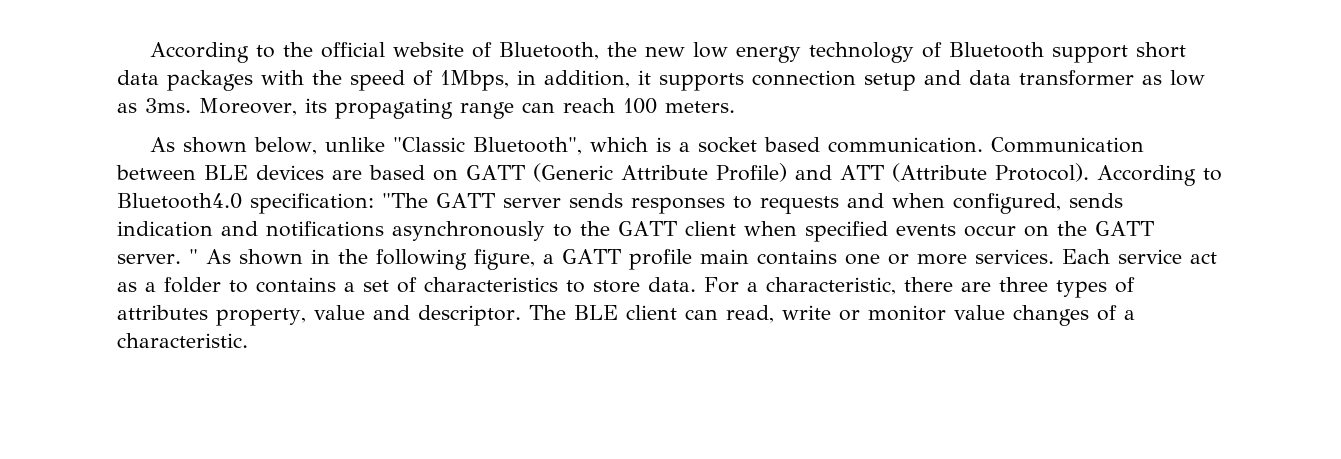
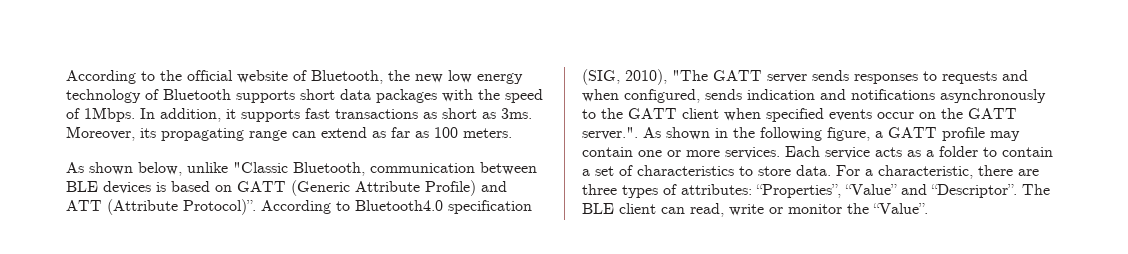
[1052,45,1129,63] support -> [236,90,295,103] supports
[440,70,536,91] 1Mbps, in -> [84,107,155,122] 1Mbps. In
[752,70,1205,91] connection setup and data transformer as low -> [305,108,477,119] fast transactions as short
[562,98,615,113] reach -> [321,127,429,138] extend as far as
[473,137,1145,155] Bluetooth", which is a socket based communication. Communication -> [293,162,475,176] Bluetooth, communication
[332,170,362,180] are -> [156,182,166,192] is
[994,163,1089,182] Protocol). -> [183,199,256,215] Protocol)”.
[250,193,374,214] specification: -> [448,200,532,214] [582,69,667,85] specification (SIG, 2010),
[117,249,198,264] server. " -> [582,127,638,140] server.".
[699,249,837,265] main contains -> [990,131,1020,141] [582,147,633,157] may contain
[1189,252,1217,264] act -> [875,147,902,157] acts
[256,277,336,293] contains -> [1002,147,1053,157] contain
[117,305,521,326] attributes property, value and descriptor. -> [681,184,1017,198] attributes: “Properties”, “Value” and “Descriptor”.
[953,305,1135,326] [117,333,248,348] value changes of a characteristic. -> [847,203,928,214] the “Value”.

